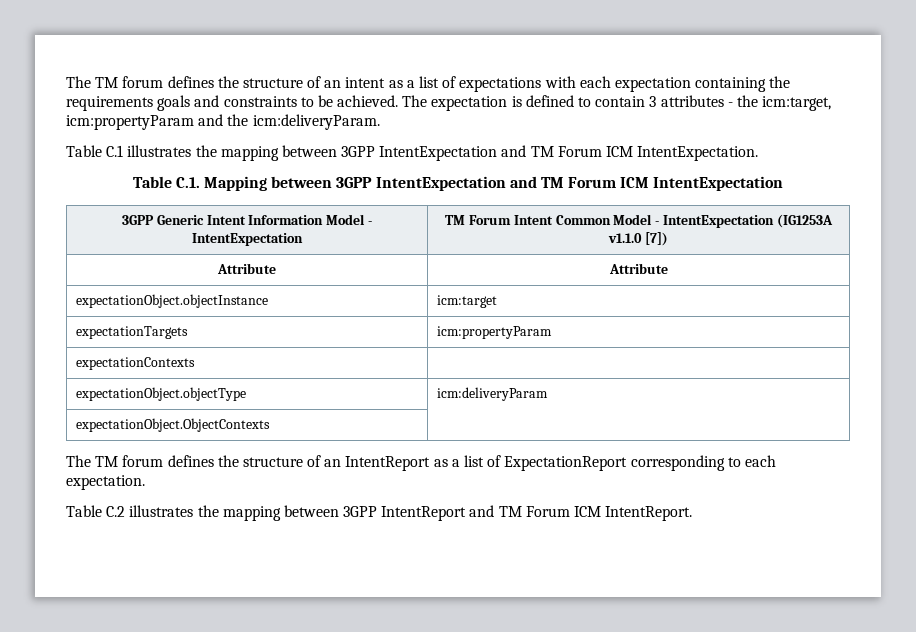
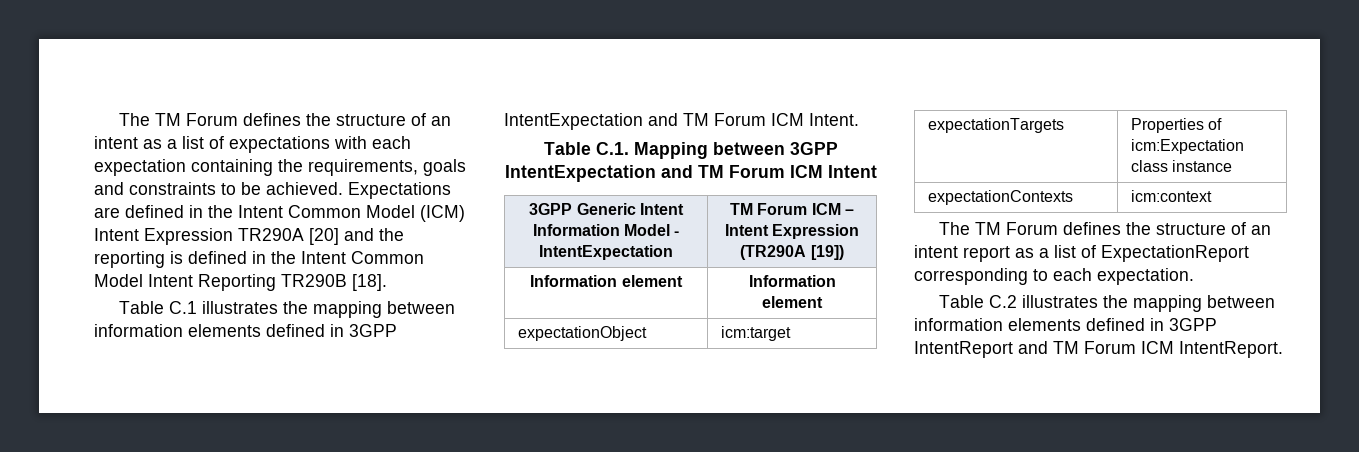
[66,76,164,88] The TM forum -> [119,113,239,126] The TM Forum
[66,96,153,111] requirements -> [308,159,418,176] requirements,
[402,95,832,111] [66,114,380,130] The expectation is defined to contain 3 attributes - the icm:target, icm:propertyParam and the icm:deliveryParam. -> [348,182,451,199] [94,205,465,222] [94,228,404,245] [94,251,424,268] [94,274,387,291] Expectations are defined in the Intent Common Model (ICM) Intent Expression TR290A [20] and the reporting is defined in the Intent Common Model Intent Reporting TR290B [18].
[341,145,759,161] 3GPP IntentExpectation and TM Forum ICM IntentExpectation. -> [94,324,397,337] [504,113,859,130] information elements defined in 3GPP IntentExpectation and TM Forum ICM Intent.
[653,176,784,191] IntentExpectation -> [827,165,877,178] Intent
[513,214,833,228] [608,232,668,246] [217,263,276,274] [608,263,668,274] [75,294,268,308] [436,295,497,308] [75,326,188,339] [436,326,552,339] [75,357,195,370] [75,387,246,401] [436,387,548,401] [75,418,270,432] [66,455,431,471] Intent Common Model - IntentExpectation (IG1253A v1.1.0 [7]) // Attribute | Attribute // expectationObject.objectInstance | icm:target // expectationTargets | icm:propertyParam // expectationContexts | // expectationObject.objectType | icm:deliveryParam // expectationObject.ObjectContexts | // The TM forum defines the structure of an IntentReport -> [811,203,854,215] [724,224,860,239] [740,245,844,260] [530,275,683,287] [748,275,836,287] [762,296,823,308] [517,326,647,341] [720,326,791,341] [927,118,1064,133] [1130,118,1222,133] [1130,139,1244,154] [1130,160,1232,172] [927,190,1073,205] [1130,190,1212,202] [939,222,1272,235] [914,245,1010,262] ICM – Intent Expression (TR290A [19]) // Information element | Information element // expectationObject | icm:target // expectationTargets | Properties of icm:Expectation class instance // expectationContexts | icm:context // The TM Forum defines the structure of an intent report
(339, 511) none -> [914,318,1164,331] information elements defined in

